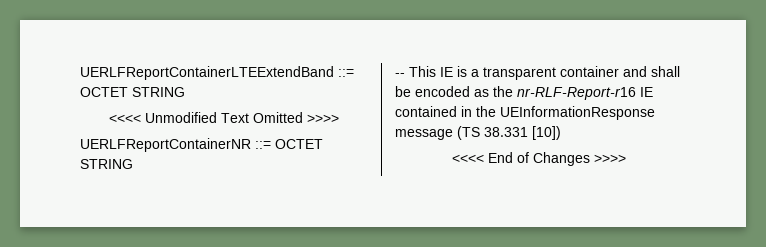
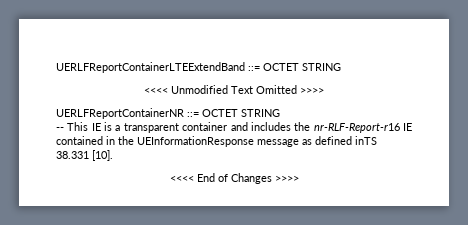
[651,66,680,77] [395,86,489,97] shall be encoded as -> [250,122,291,131] includes
[457,126,561,140] (TS 38.331 [10]) -> [302,136,377,145] [56,150,113,161] as defined inTS 38.331 [10].

